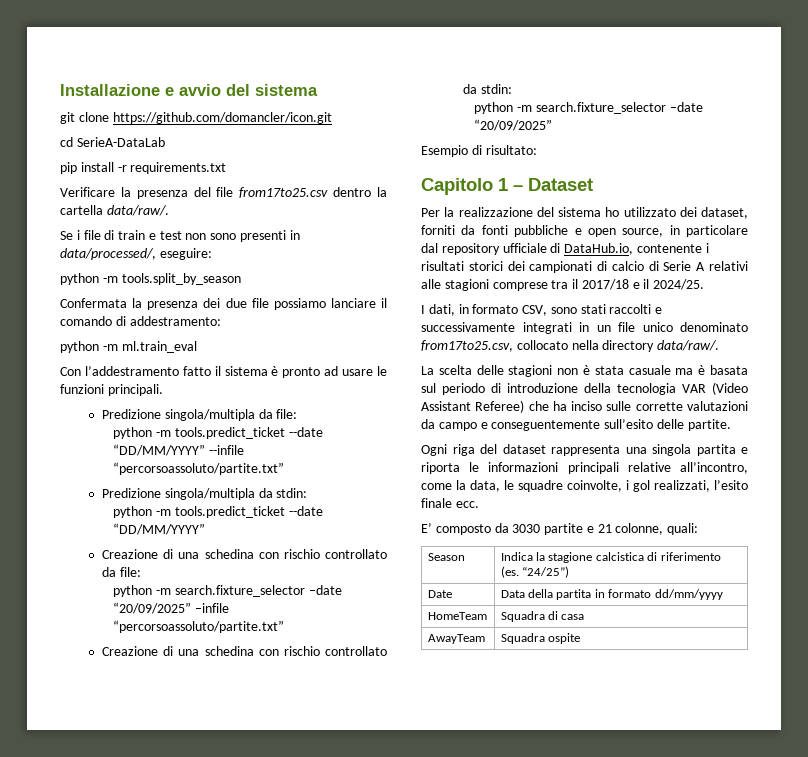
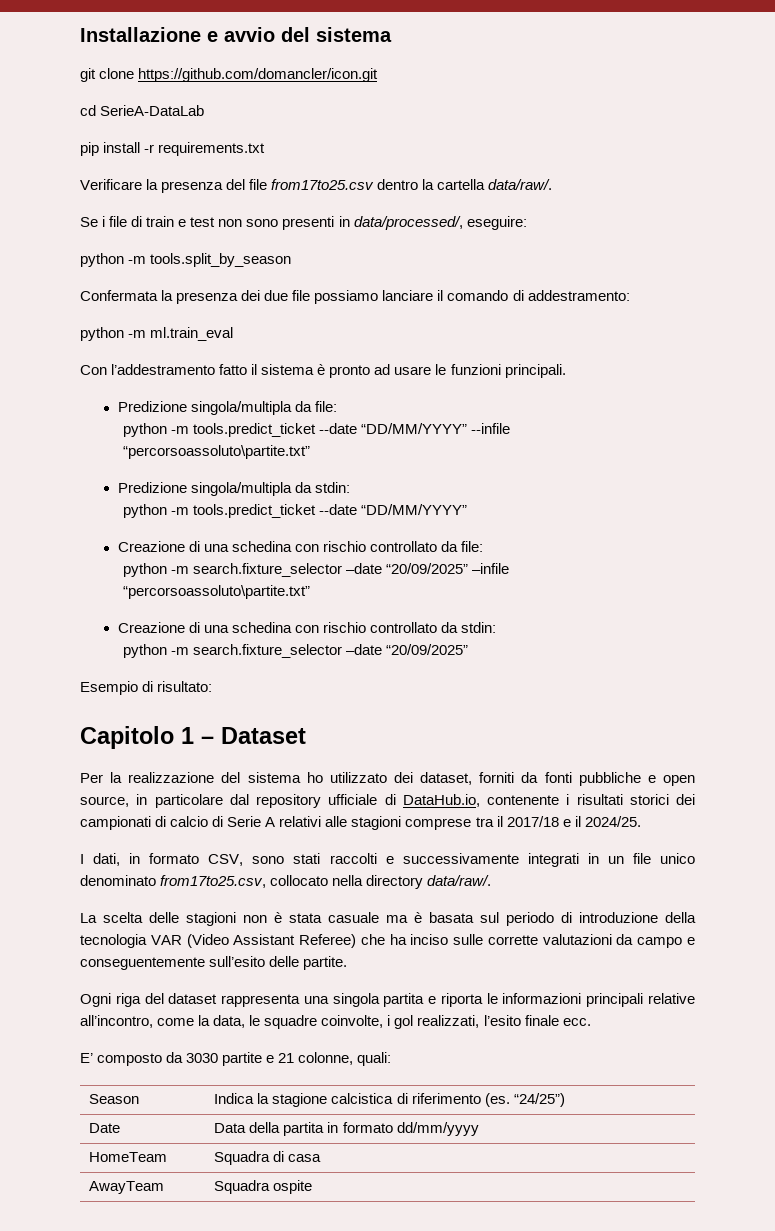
[113,462,285,475] “percorsoassoluto/partite.txt” -> [122,445,310,459] “percorsoassoluto\partite.txt”
[113,620,285,633] “percorsoassoluto/partite.txt” -> [122,585,310,599] “percorsoassoluto\partite.txt”

